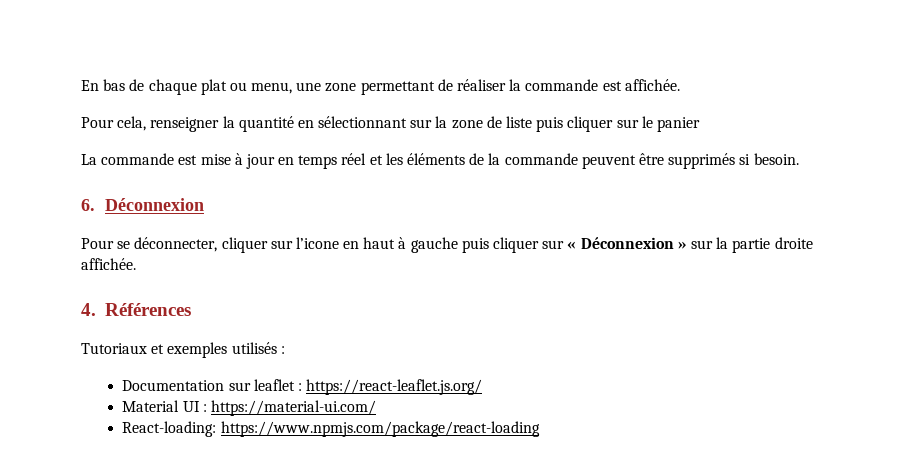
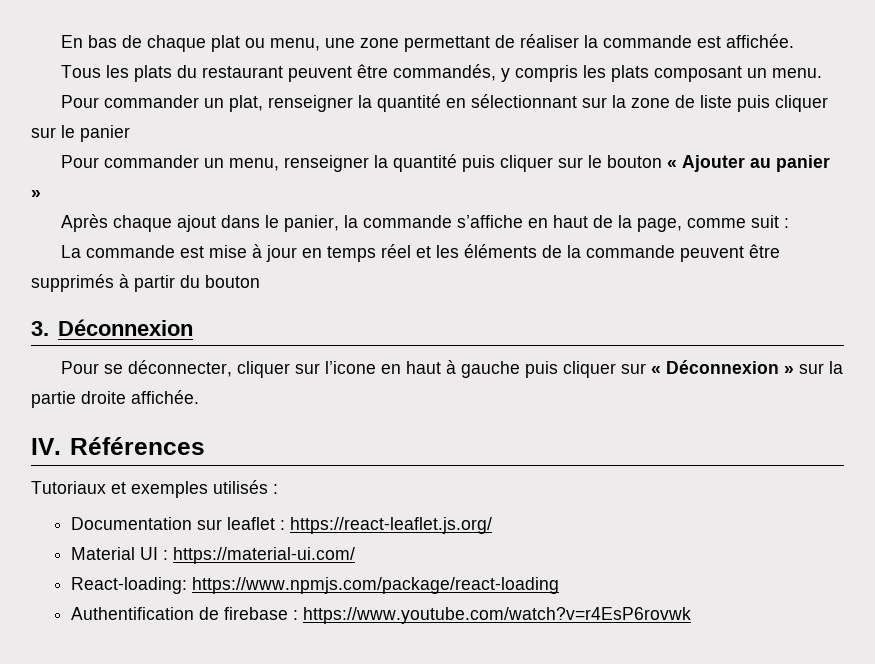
[81,116,147,131] Pour cela, -> [61,64,823,82] [61,95,264,112] Tous les plats du restaurant peuvent être commandés, y compris les plats composant un menu. // Pour commander un plat,
(700, 124) none -> [61,154,831,172] [31,190,41,198] [61,214,790,232] // Pour commander un menu, renseigner la quantité puis cliquer sur le bouton « Ajouter au panier » // Après chaque ajout dans le panier, la commande s’affiche en haut de la page, comme suit :
[739,153,799,165] [81,199,95,211] si besoin. // 6. -> [119,274,260,292] [31,321,49,336] à partir du bouton // 3.
[81,303,96,316] 4. -> [31,438,61,455] IV.
(540, 429) none -> [71,607,692,624] // Authentification de firebase : https://www.youtube.com/watch?v=r4EsP6rovwk

